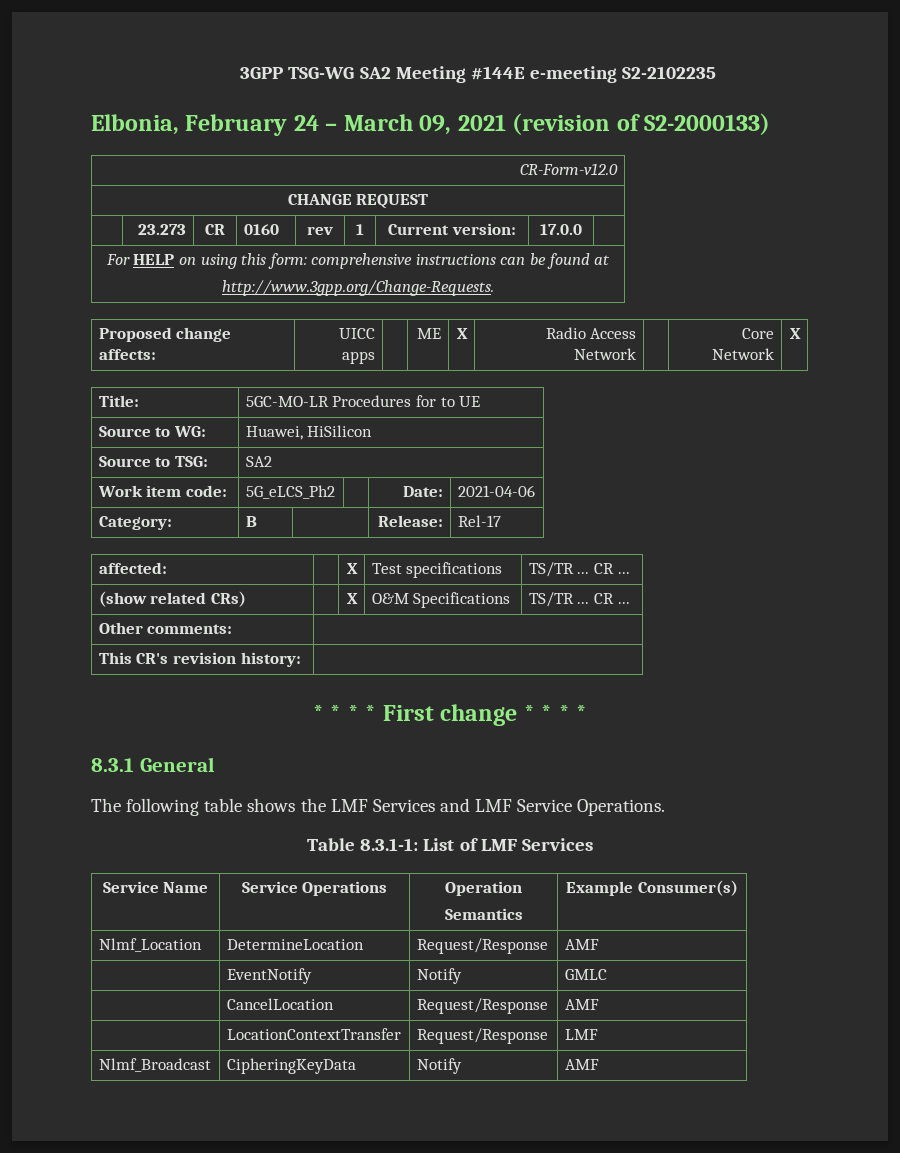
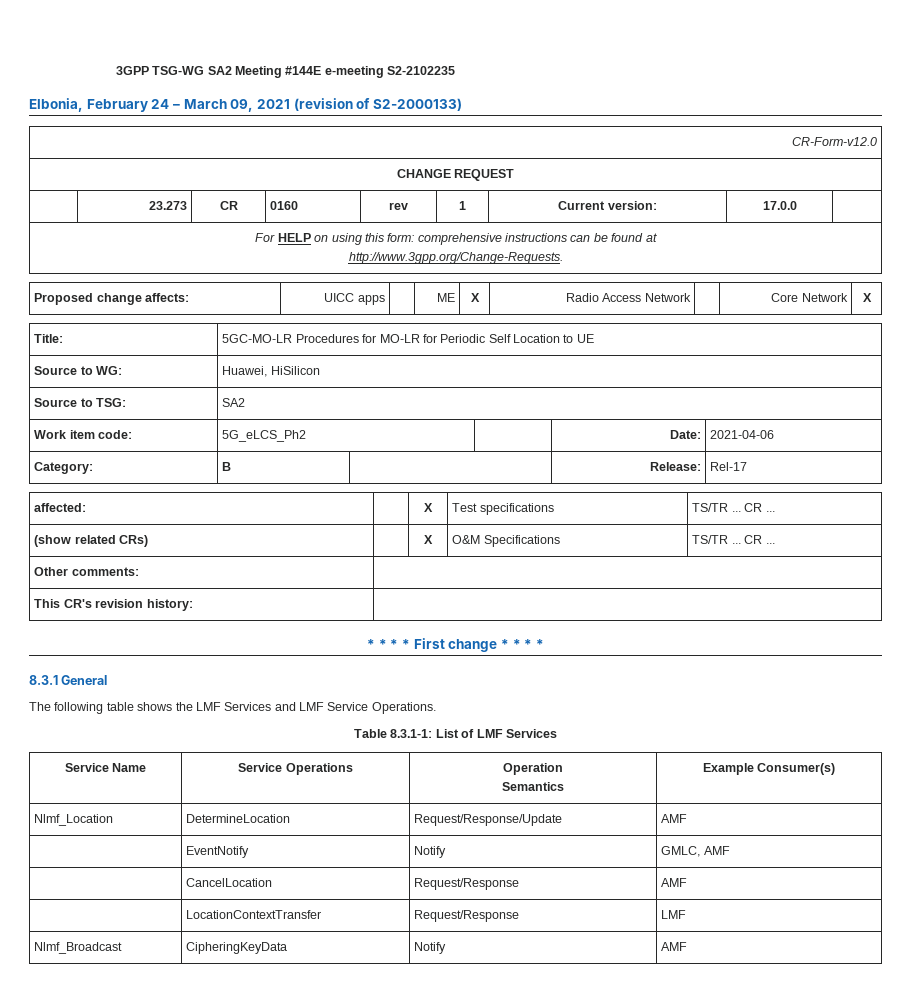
(436, 401) none -> [379,334,561,343] MO-LR for Periodic Self Location
[416,938,548,954] Request/Response -> [414,814,563,826] Request/Response/Update
[564,969,607,980] GMLC -> [661,846,730,857] GMLC, AMF

